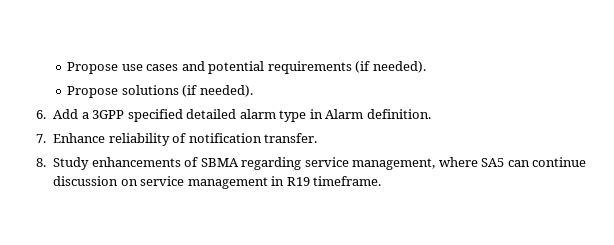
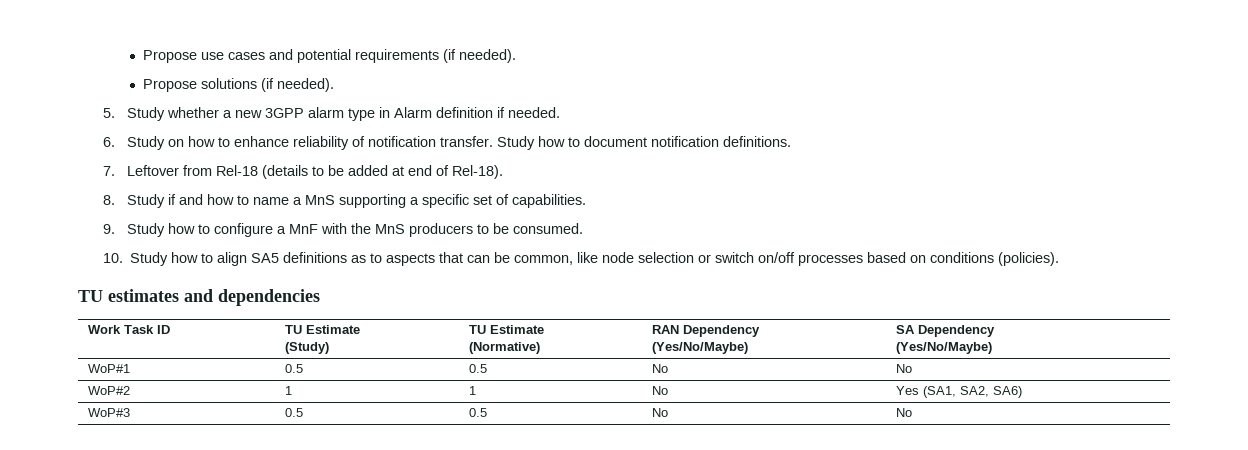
[36,109,431,122] [36,133,318,146] [36,157,587,170] [53,176,382,189] 6. Add a 3GPP specified detailed alarm type in Alarm definition. // 7. Enhance reliability of notification transfer. // 8. Study enhancements of SBMA regarding service management, where SA5 can continue discussion on service management in R19 timeframe. -> [102,107,561,121] [102,136,792,150] [102,165,504,179] [102,194,587,208] [102,223,584,237] [102,252,1059,266] [78,289,320,306] [88,325,171,334] [285,325,361,334] [285,342,330,354] [469,325,545,334] [469,342,541,354] [652,325,761,337] [652,342,749,354] [896,325,996,337] [896,342,993,354] [88,364,131,373] [285,364,304,373] [469,364,488,373] [652,364,669,373] [896,364,913,373] [88,386,131,395] [285,386,293,395] [469,386,477,395] [652,386,669,395] [896,386,1023,398] [88,408,131,417] [285,408,304,417] [469,408,488,417] [652,408,669,417] [896,408,913,417] 5. Study whether a new 3GPP alarm type in Alarm definition if needed. // 6. Study on how to enhance reliability of notification transfer. Study how to document notification definitions. // 7. Leftover from Rel-18 (details to be added at end of Rel-18). // 8. Study if and how to name a MnS supporting a specific set of capabilities. // 9. Study how to configure a MnF with the MnS producers to be consumed. // 10. Study how to align SA5 definitions as to aspects that can be common, like node selection or switch on/off processes based on conditions (policies). // TU estimates and dependencies // Work Task ID | TU Estimate // (Study) | TU Estimate // (Normative) | RAN Dependency // (Yes/No/Maybe) | SA Dependency // (Yes/No/Maybe) // WoP#1 | 0.5 | 0.5 | No | No // WoP#2 | 1 | 1 | No | Yes (SA1, SA2, SA6) // WoP#3 | 0.5 | 0.5 | No | No

